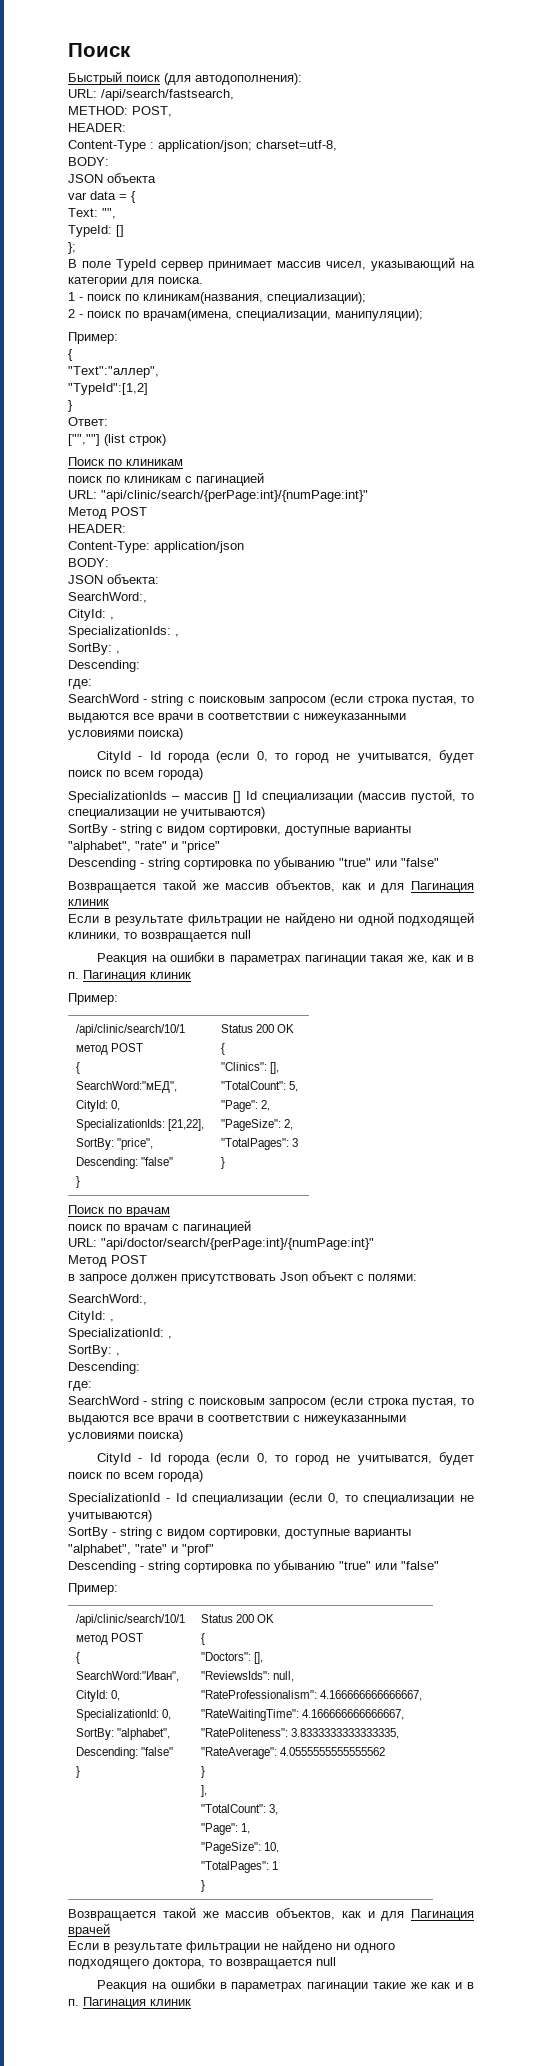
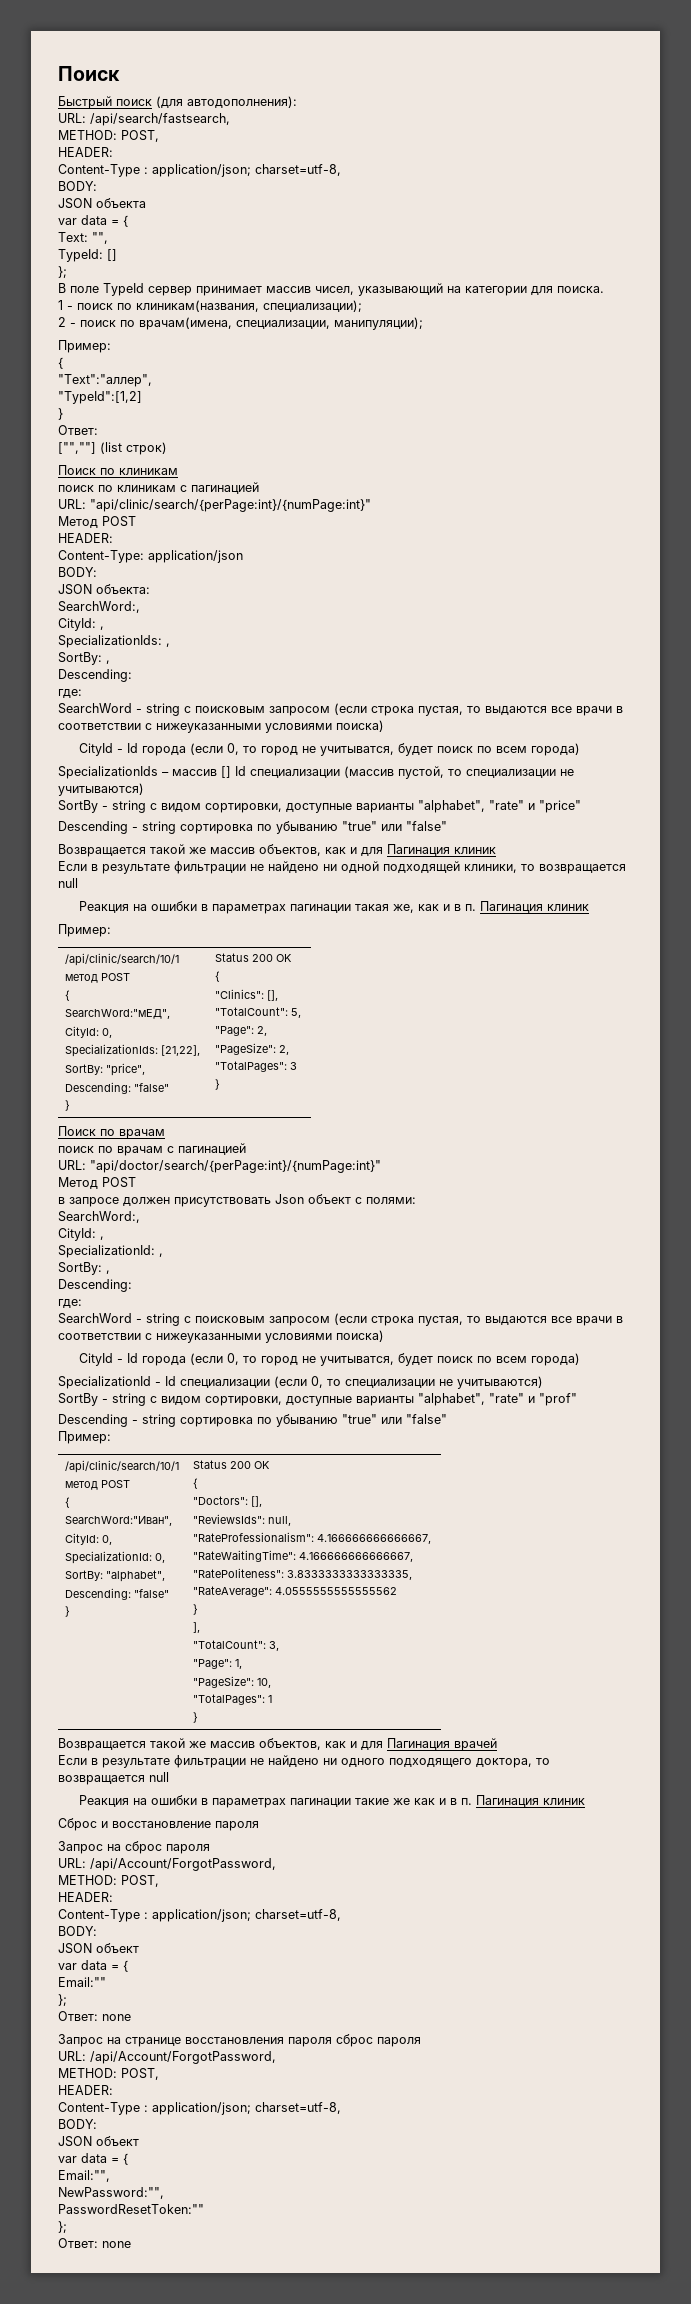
(191, 2002) none -> [58,1818,259,1831] [58,1841,210,1854] [58,1858,276,1871] [58,1875,159,1887] [58,1892,113,1902] [58,1909,341,1922] [58,1926,97,1936] [58,1943,139,1954] [58,1960,128,1972] [58,1977,106,1987] [58,1994,67,2006] [58,2011,131,2021] [58,2034,421,2047] [58,2051,276,2064] [58,2068,159,2080] [58,2085,113,2095] [58,2102,341,2115] [58,2119,97,2129] [58,2136,139,2147] [58,2153,128,2165] [58,2170,110,2182] [58,2187,164,2199] [58,2204,204,2214] [58,2221,67,2233] [58,2238,131,2248] // Сброс и восстановление пароля // Запрос на сброс пароля // URL: /api/Account/ForgotPassword, // METHOD: POST, // HEADER: // Content-Type : application/json; charset=utf-8, // BODY: // JSON объект // var data = { // Email:"" // }; // Ответ: none // Запрос на странице восстановления пароля сброс пароля // URL: /api/Account/ForgotPassword, // METHOD: POST, // HEADER: // Content-Type : application/json; charset=utf-8, // BODY: // JSON объект // var data = { // Email:"", // NewPassword:"", // PasswordResetToken:"" // }; // Ответ: none

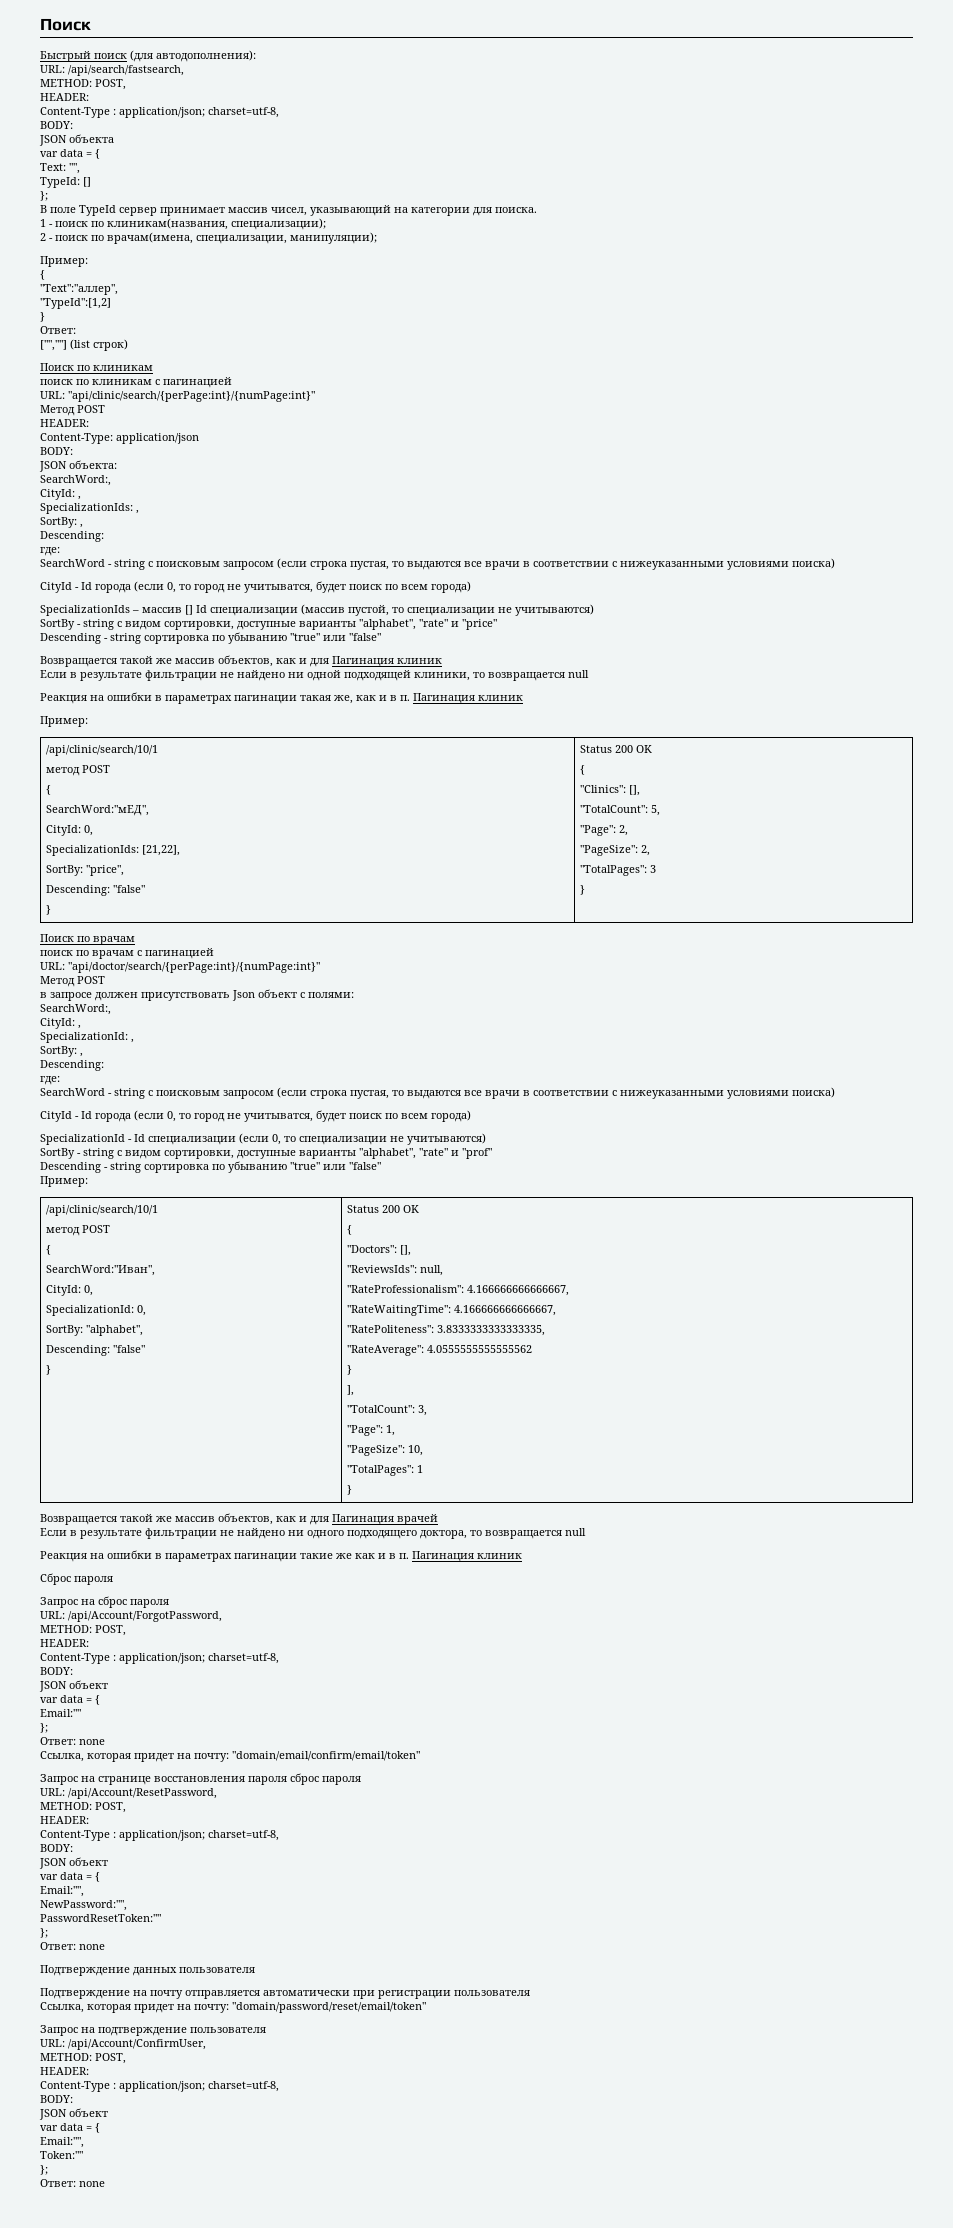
[101,1821,211,1828] и восстановление -> (71, 1579) none
(131, 2017) none -> [40,1751,420,1762] // Ссылка, которая придет на почту: "domain/email/confirm/email/token"
[90,2051,276,2064] /api/Account/ForgotPassword, -> [68,1788,217,1799] /api/Account/ResetPassword,
(131, 2244) none -> [40,1965,255,1976] [40,1988,530,1999] [40,2002,426,2013] [40,2025,266,2036] [40,2039,206,2050] [40,2053,126,2064] [40,2067,89,2075] [40,2081,279,2092] [40,2095,73,2103] [39,2108,108,2120] [40,2123,100,2133] [40,2137,84,2148] [40,2151,83,2159] [40,2165,48,2175] [40,2179,105,2187] // Подтверждение данных пользователя // Подтверждение на почту отправляется автоматически при регистрации пользователя // Ссылка, которая придет на почту: "domain/password/reset/email/token" // Запрос на подтверждение пользователя // URL: /api/Account/ConfirmUser, // METHOD: POST, // HEADER: // Content-Type : application/json; charset=utf-8, // BODY: // JSON объект // var data = { // Email:"", // Token:"" // }; // Ответ: none

